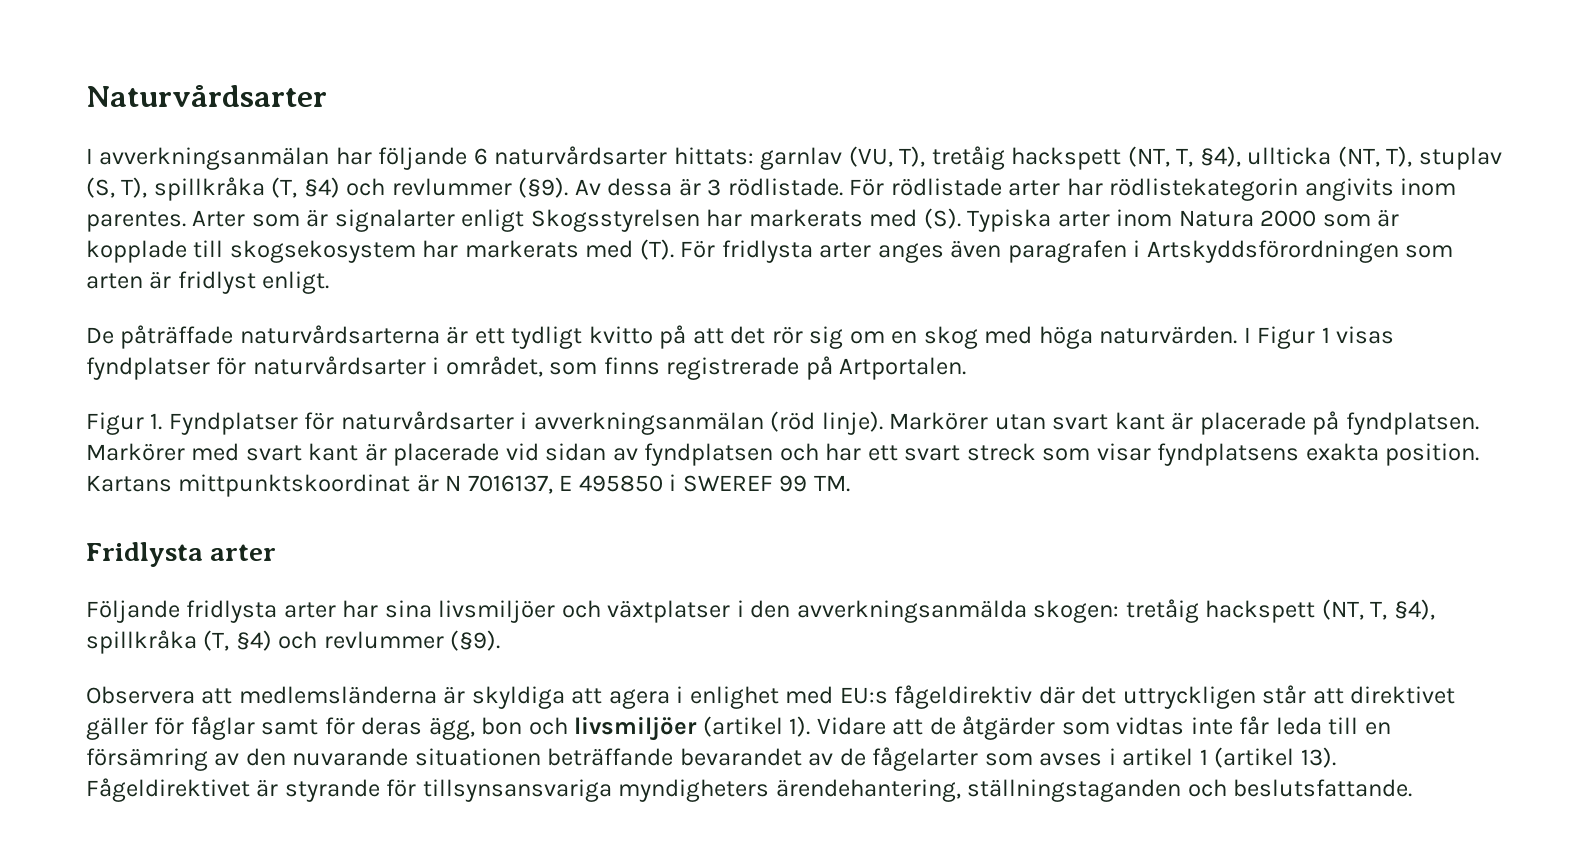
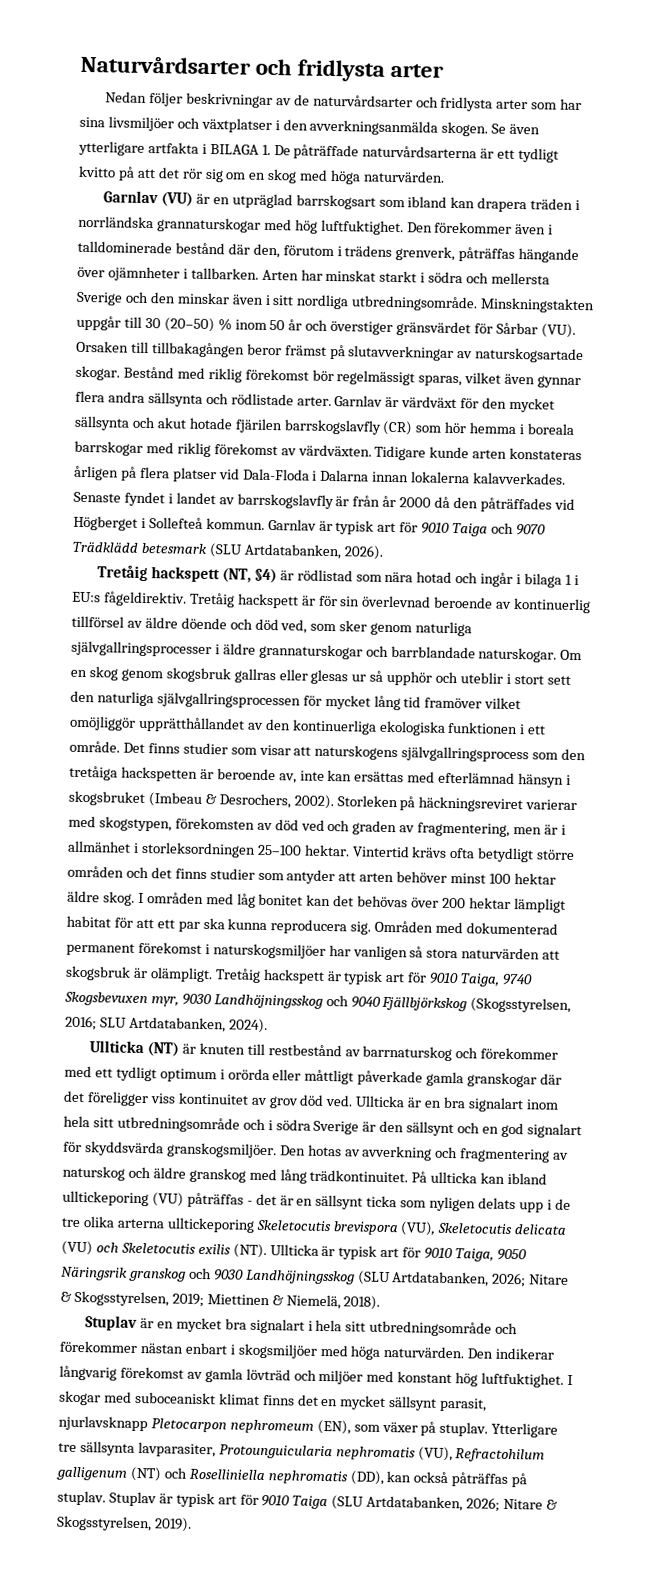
[86,146,1502,170] [86,177,1457,201] [86,208,1400,232] [86,239,1454,263] [86,271,330,294] // I avverkningsanmälan har följande 6 naturvårdsarter hittats: garnlav (VU, T), tretåig hackspett (NT, T, §4), ullticka (NT, T), stuplav (S, T), spillkråka (T, §4) och revlummer (§9). Av dessa är 3 rödlistade. För rödlistade arter har rödlistekategorin angivits inom parentes. Arter som är signalarter enligt Skogsstyrelsen har markerats med (S). Typiska arter inom Natura 2000 som är kopplade till skogsekosystem har markerats med (T). För fridlysta arter anges även paragrafen i Artskyddsförordningen som arten är fridlyst enligt. // -> [255,58,445,82] [105,91,583,112] [79,116,541,137] [78,140,271,156] och fridlysta arter // Nedan följer beskrivningar av de naturvårdsarter och fridlysta arter som har sina livsmiljöer och växtplatser i den avverkningsanmälda skogen. Se även ytterligare artfakta i BILAGA 1.
[1243,326,1395,349] [86,356,967,380] [86,411,1479,435] [86,443,1480,466] [86,474,850,497] [86,542,277,567] [86,599,1435,623] [86,630,501,654] [86,685,1456,709] [86,716,1391,741] [86,747,1336,771] [86,778,1413,802] I Figur 1 visas fyndplatser för naturvårdsarter i området, som finns registrerade på Artportalen. // Figur 1. Fyndplatser för naturvårdsarter i avverkningsanmälan (röd linje). Markörer utan svart kant är placerade på fyndplatsen. Markörer med svart kant är placerade vid sidan av fyndplatsen och har ett svart streck som visar fyndplatsens exakta position. Kartans mittpunktskoordinat är N 7016137, E 495850 i SWEREF 99 TM. // Fridlysta arter // Följande fridlysta arter har sina livsmiljöer och växtplatser i den avverkningsanmälda skogen: tretåig hackspett (NT, T, §4), spillkråka (T, §4) och revlummer (§9). // Observera att medlemsländerna är skyldiga att agera i enlighet med EU:s fågeldirektiv där det uttryckligen står att direktivet gäller för fåglar samt för deras ägg, bon och livsmiljöer (artikel 1). Vidare att de åtgärder som vidtas inte får leda till en försämring av den nuvarande situationen beträffande bevarandet av de fågelarter som avses i artikel 1 (artikel 13). Fågeldirektivet är styrande för tillsynsansvariga myndigheters ärendehantering, ställningstaganden och beslutsfattande. -> [103,190,581,213] [78,215,554,236] [77,240,580,264] [77,266,551,285] [76,291,596,314] [76,315,576,338] [76,340,585,364] [75,365,582,389] [75,390,556,413] [74,415,575,436] [74,440,583,461] [74,465,567,485] [73,491,575,513] [73,515,546,537] [72,541,383,560] [97,565,579,588] [72,591,592,614] [71,615,473,637] [71,640,583,663] [70,666,571,686] [70,690,522,711] [69,715,547,736] [69,740,587,763] [69,765,572,788] [68,790,578,813] [68,815,566,837] [67,840,576,863] [67,865,556,885] [67,890,566,913] [66,915,559,935] [66,941,561,961] [65,965,534,987] [64,991,572,1013] [65,1015,268,1034] [89,1040,559,1062] [64,1065,563,1088] [63,1090,559,1113] [63,1115,582,1139] [63,1141,570,1163] [62,1165,548,1185] [62,1190,571,1213] [61,1216,567,1236] [61,1240,527,1262] [61,1266,570,1288] [60,1290,381,1310] [85,1315,519,1337] [59,1340,555,1360] [59,1365,574,1388] [59,1390,488,1412] [58,1415,559,1438] [58,1441,546,1463] [56,1466,528,1488] [57,1490,558,1512] [56,1515,192,1532] // Garnlav (VU) är en utpräglad barrskogsart som ibland kan drapera träden i norrländska grannaturskogar med hög luftfuktighet. Den förekommer även i talldominerade bestånd där den, förutom i trädens grenverk, påträffas hängande över ojämnheter i tallbarken. Arten har minskat starkt i södra och mellersta Sverige och den minskar även i sitt nordliga utbredningsområde. Minskningstakten uppgår till 30 (20–50) % inom 50 år och överstiger gränsvärdet för Sårbar (VU). Orsaken till tillbakagången beror främst på slutavverkningar av naturskogsartade skogar. Bestånd med riklig förekomst bör regelmässigt sparas, vilket även gynnar flera andra sällsynta och rödlistade arter. Garnlav är värdväxt för den mycket sällsynta och akut hotade fjärilen barrskogslavfly (CR) som hör hemma i boreala barrskogar med riklig förekomst av värdväxten. Tidigare kunde arten konstateras årligen på flera platser vid Dala-Floda i Dalarna innan lokalerna kalavverkades. Senaste fyndet i landet av barrskogslavfly är från år 2000 då den påträffades vid Högberget i Sollefteå kommun. Garnlav är typisk art för 9010 Taiga och 9070 Trädklädd betesmark (SLU Artdatabanken, 2026). // Tretåig hackspett (NT, §4) är rödlistad som nära hotad och ingår i bilaga 1 i EU:s fågeldirektiv. Tretåig hackspett är för sin överlevnad beroende av kontinuerlig tillförsel av äldre döende och död ved, som sker genom naturliga självgallringsprocesser i äldre grannaturskogar och barrblandade naturskogar. Om en skog genom skogsbruk gallras eller glesas ur så upphör och uteblir i stort sett den naturliga självgallringsprocessen för mycket lång tid framöver vilket omöjliggör upprätthållandet av den kontinuerliga ekologiska funktionen i ett område. Det finns studier som visar att naturskogens självgallringsprocess som den tretåiga hackspetten är beroende av, inte kan ersättas med efterlämnad hänsyn i skogsbruket (Imbeau & Desrochers, 2002). Storleken på häckningsreviret varierar med skogstypen, förekomsten av död ved och graden av fragmentering, men är i allmänhet i storleksordningen 25–100 hektar. Vintertid krävs ofta betydligt större områden och det finns studier som antyder att arten behöver minst 100 hektar äldre skog. I områden med låg bonitet kan det behövas över 200 hektar lämpligt habitat för att ett par ska kunna reproducera sig. Områden med dokumenterad permanent förekomst i naturskogsmiljöer har vanligen så stora naturvärden att skogsbruk är olämpligt. Tretåig hackspett är typisk art för 9010 Taiga, 9740 Skogsbevuxen myr, 9030 Landhöjningsskog och 9040 Fjällbjörkskog (Skogsstyrelsen, 2016; SLU Artdatabanken, 2024). // Ullticka (NT) är knuten till restbestånd av barrnaturskog och förekommer med ett tydligt optimum i orörda eller måttligt påverkade gamla granskogar där det föreligger viss kontinuitet av grov död ved. Ullticka är en bra signalart inom hela sitt utbredningsområde och i södra Sverige är den sällsynt och en god signalart för skyddsvärda granskogsmiljöer. Den hotas av avverkning och fragmentering av naturskog och äldre granskog med lång trädkontinuitet. På ullticka kan ibland ulltickeporing (VU) påträffas - det är en sällsynt ticka som nyligen delats upp i de tre olika arterna ulltickeporing Skeletocutis brevispora (VU), Skeletocutis delicata (VU) och Skeletocutis exilis (NT). Ullticka är typisk art för 9010 Taiga, 9050 Näringsrik granskog och 9030 Landhöjningsskog (SLU Artdatabanken, 2026; Nitare & Skogsstyrelsen, 2019; Miettinen & Niemelä, 2018). // Stuplav är en mycket bra signalart i hela sitt utbredningsområde och förekommer nästan enbart i skogsmiljöer med höga naturvärden. Den indikerar långvarig förekomst av gamla lövträd och miljöer med konstant hög luftfuktighet. I skogar med suboceaniskt klimat finns det en mycket sällsynt parasit, njurlavsknapp Pletocarpon nephromeum (EN), som växer på stuplav. Ytterligare tre sällsynta lavparasiter, Protounguicularia nephromatis (VU), Refractohilum galligenum (NT) och Roselliniella nephromatis (DD), kan också påträffas på stuplav. Stuplav är typisk art för 9010 Taiga (SLU Artdatabanken, 2026; Nitare & Skogsstyrelsen, 2019).

